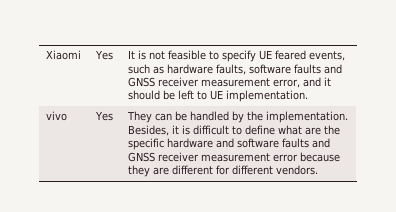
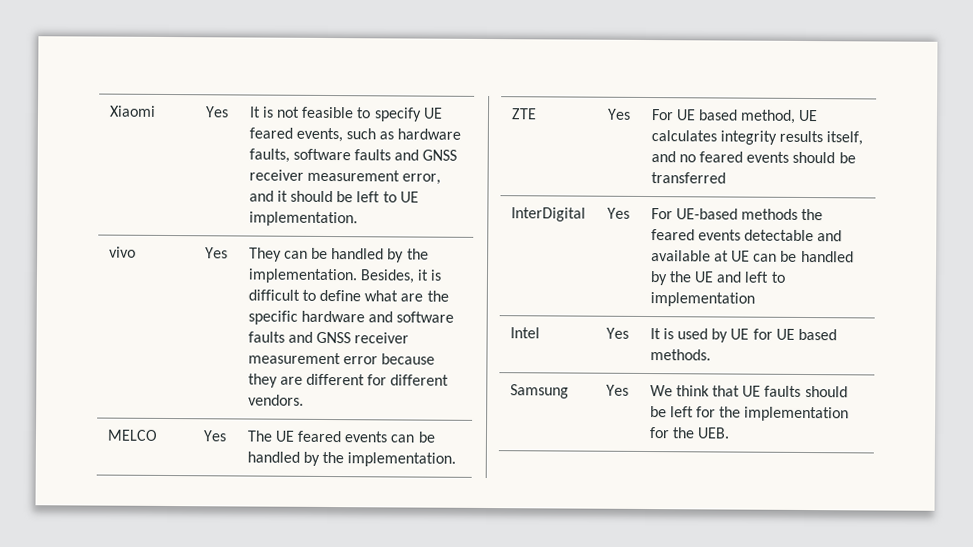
(319, 170) none -> [106,429,158,441] [202,430,227,442] [246,430,436,443] [246,451,457,467] [510,108,537,120] [606,108,631,120] [650,109,819,124] [650,130,864,146] [650,151,856,164] [650,172,726,184] [510,207,586,222] [606,207,630,219] [650,208,824,221] [650,229,843,242] [650,250,854,263] [649,271,786,286] [649,292,755,307] [509,327,540,339] [605,327,629,339] [649,328,837,343] [649,349,711,361] [509,384,569,399] [605,384,629,396] [649,385,848,398] [649,406,850,422] [648,427,730,439] // MELCO | Yes | The UE feared events can be handled by the implementation. // ZTE | Yes | For UE based method, UE calculates integrity results itself, and no feared events should be transferred // InterDigital | Yes | For UE-based methods the feared events detectable and available at UE can be handled by the UE and left to implementation // Intel | Yes | It is used by UE for UE based methods. // Samsung | Yes | We think that UE faults should be left for the implementation for the UEB.

